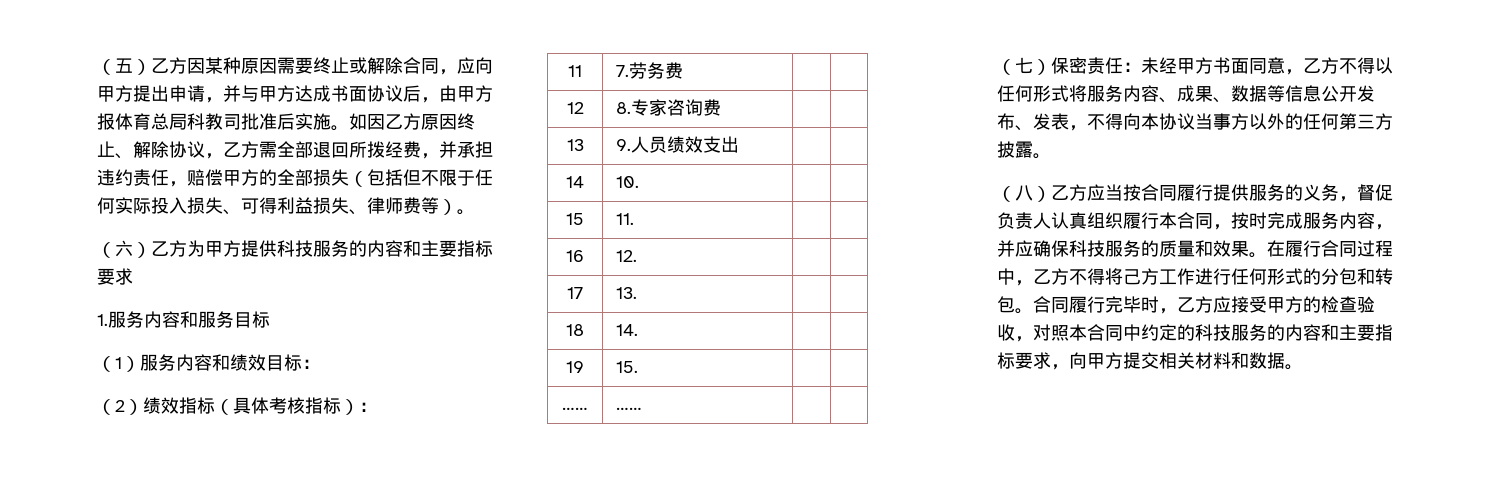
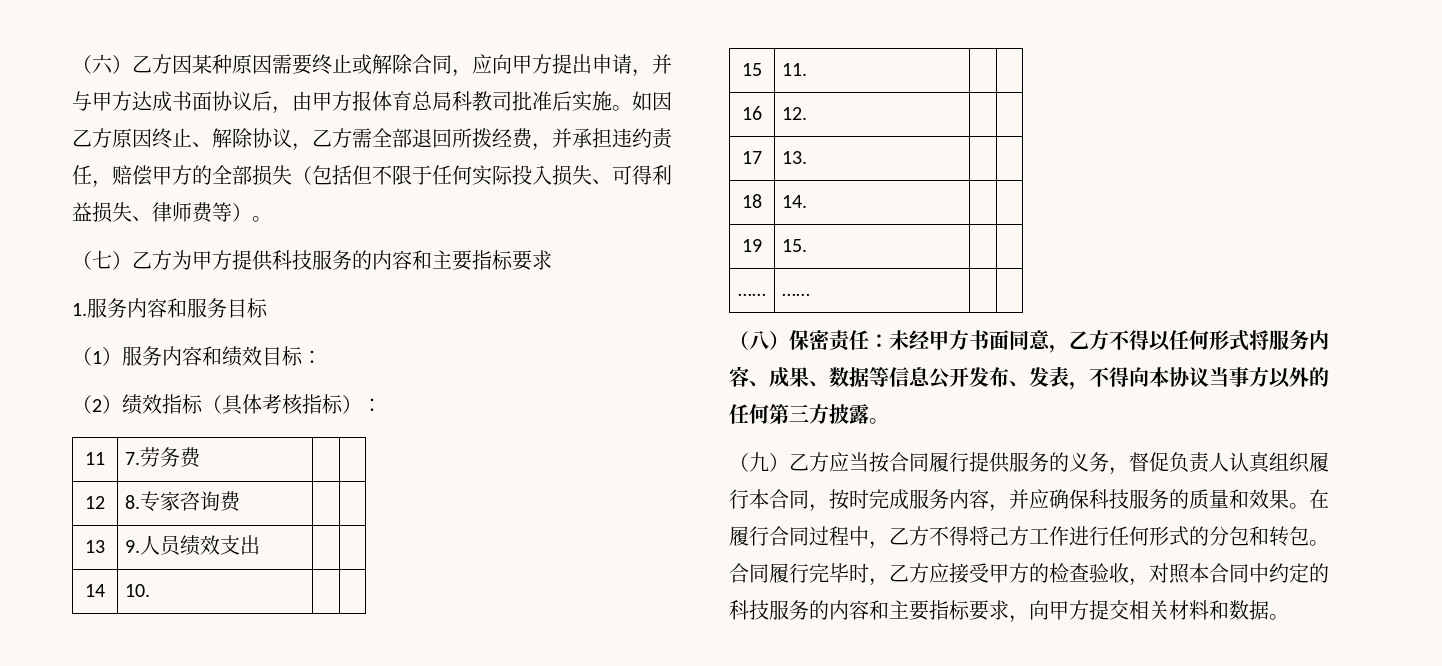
[97,58,133,75] （五 -> [72,54,113,74] （六
[115,240,133,257] 六 -> [92,250,112,269] 七
[1015,57,1033,74] 七 -> [749,330,769,350] 八
[1015,185,1033,201] 八 -> [749,452,769,472] 九

